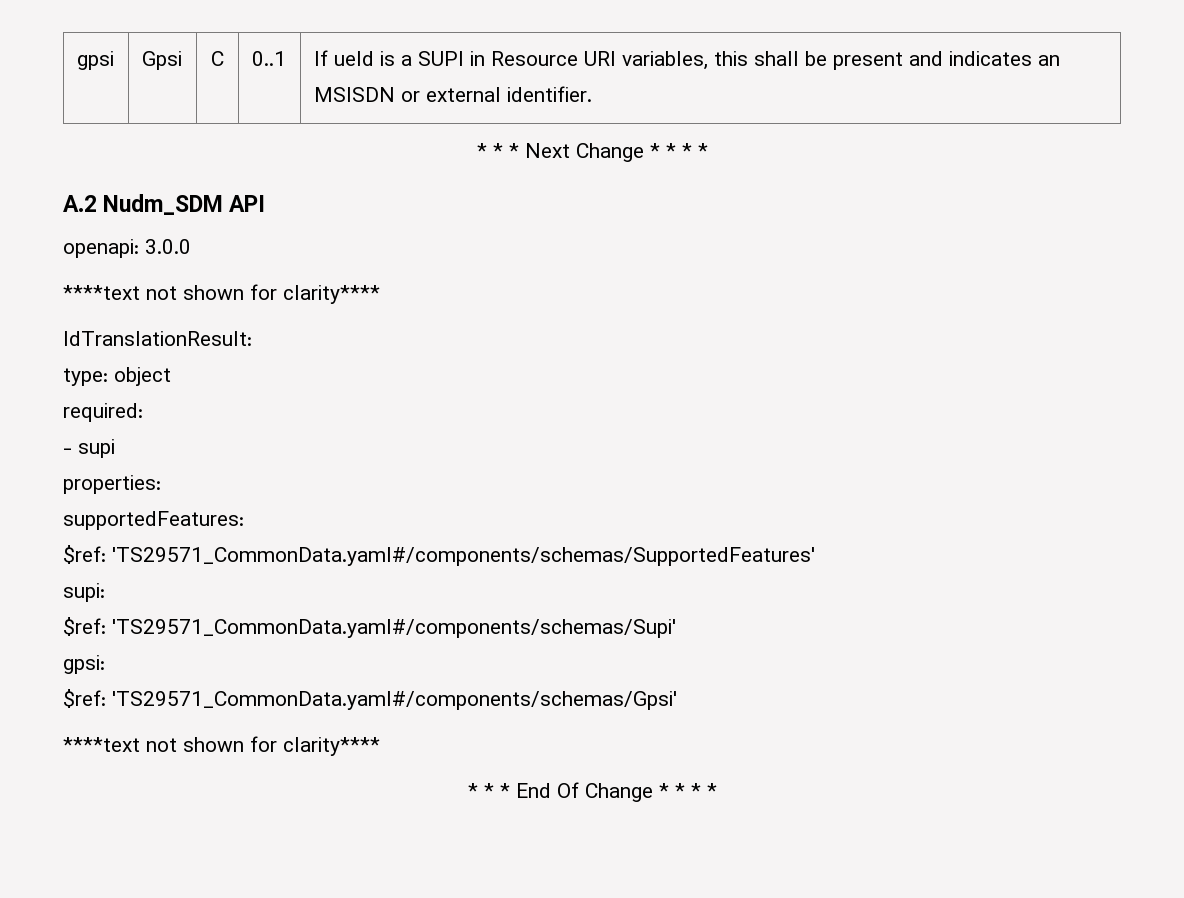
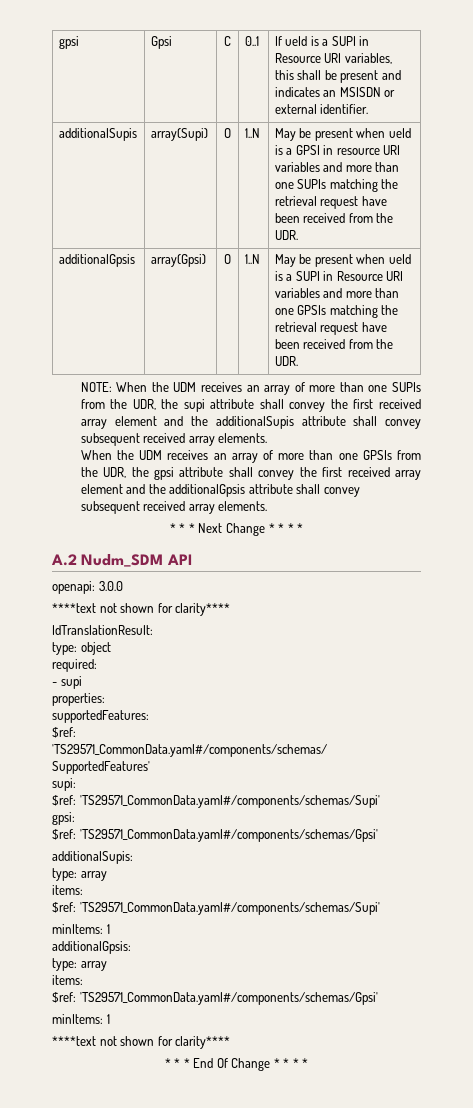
(592, 94) none -> [58,128,137,141] [150,128,208,141] [224,128,231,138] [244,128,260,138] [274,128,411,141] [274,145,401,155] [274,162,400,172] [274,179,399,192] [274,196,387,209] [274,213,394,223] [274,230,298,240] [58,254,135,267] [150,254,206,267] [224,254,231,264] [244,254,260,264] [274,254,411,267] [274,271,404,281] [274,288,400,298] [274,305,399,318] [274,322,387,335] [274,339,394,349] [274,356,298,366] [80,382,422,395] [80,399,422,412] [80,416,421,429] [80,433,268,446] [80,450,421,463] [80,467,421,480] [80,484,360,497] [80,501,268,514] // additionalSupis | array(Supi) | O | 1..N | May be present when ueId is a GPSI in resource URI variables and more than one SUPIs matching the retrieval request have been received from the UDR. // additionalGpsis | array(Gpsi) | O | 1..N | May be present when ueId is a SUPI in Resource URI variables and more than one GPSIs matching the retrieval request have been received from the UDR. // NOTE: When the UDM receives an array of more than one SUPIs from the UDR, the supi attribute shall convey the first received array element and the additionalSupis attribute shall convey subsequent received array elements. // When the UDM receives an array of more than one GPSIs from the UDR, the gpsi attribute shall convey the first received array element and the additionalGpsis attribute shall convey subsequent received array elements.
(677, 700) none -> [52,851,133,864] [52,868,107,881] [52,885,83,895] [52,902,380,915] [52,924,110,934] [52,941,131,954] [52,958,107,971] [52,975,83,985] [52,992,378,1005] [52,1014,110,1024] // additionalSupis: // type: array // items: // $ref: 'TS29571_CommonData.yaml#/components/schemas/Supi' // minItems: 1 // additionalGpsis: // type: array // items: // $ref: 'TS29571_CommonData.yaml#/components/schemas/Gpsi' // minItems: 1

